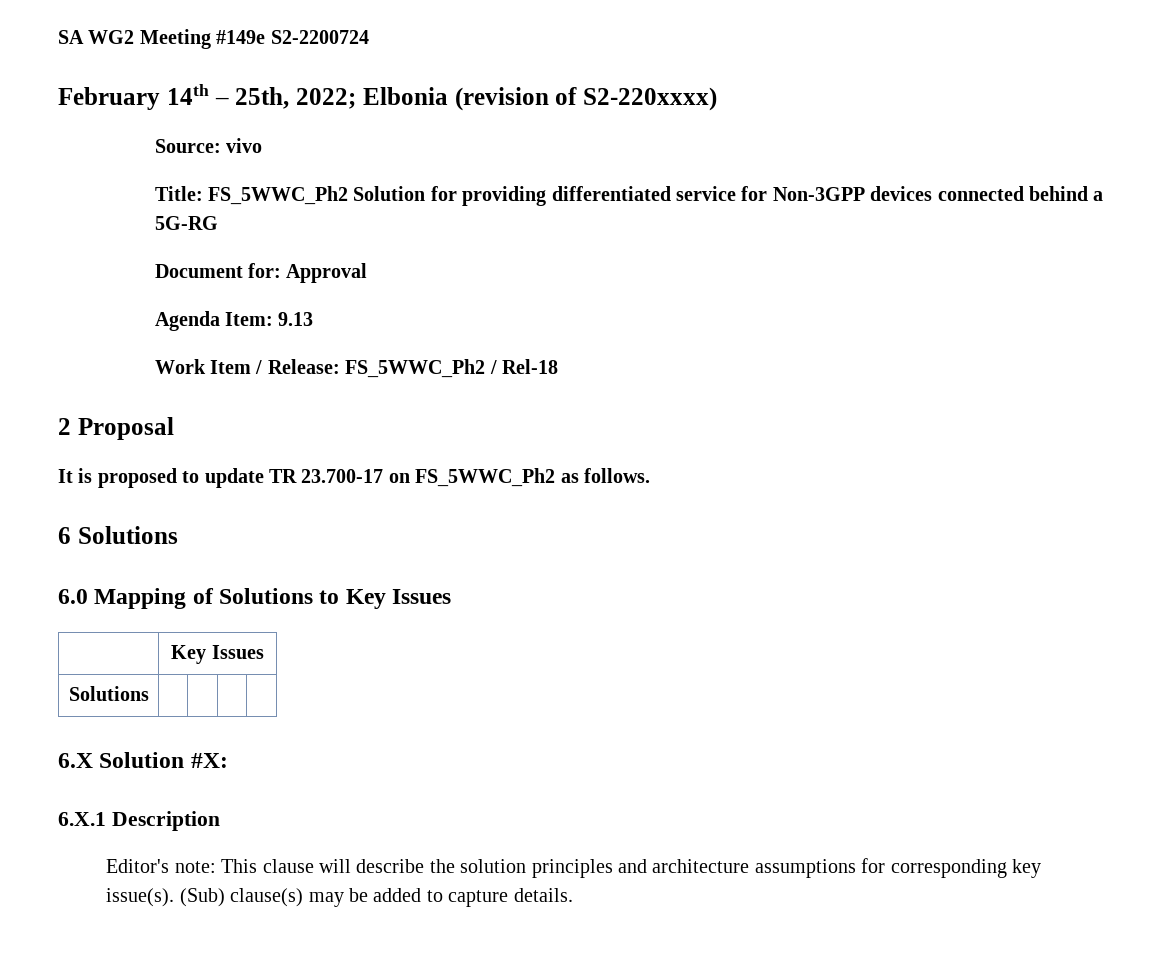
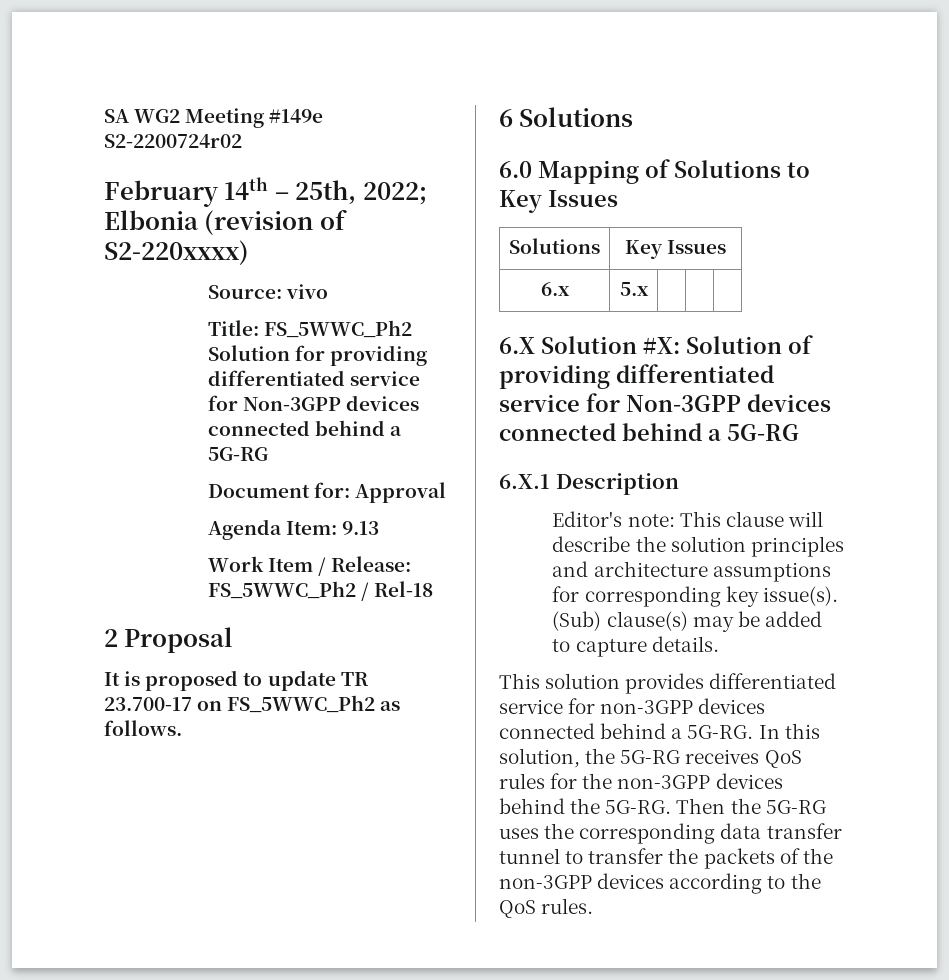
[270,30,369,44] S2-2200724 -> [104,134,242,148] S2-2200724r02
[171,645,264,664] [68,686,149,701] | Key Issues // Solutions | -> [509,238,600,254] [624,240,727,259] [540,282,570,296] [619,282,649,296] Solutions | Key Issues // 6.x | 5.x
(228, 760) none -> [686,335,813,354] [499,364,774,389] [499,393,831,412] [499,423,799,441] Solution of providing differentiated service for Non-3GPP devices connected behind a 5G-RG
(573, 895) none -> [499,673,837,694] [499,698,766,714] [499,723,820,739] [499,748,802,768] [499,773,783,789] [499,798,826,814] [499,823,842,844] [499,848,833,869] [499,873,821,894] [499,898,594,918] // This solution provides differentiated service for non-3GPP devices connected behind a 5G-RG. In this solution, the 5G-RG receives QoS rules for the non-3GPP devices behind the 5G-RG. Then the 5G-RG uses the corresponding data transfer tunnel to transfer the packets of the non-3GPP devices according to the QoS rules.

